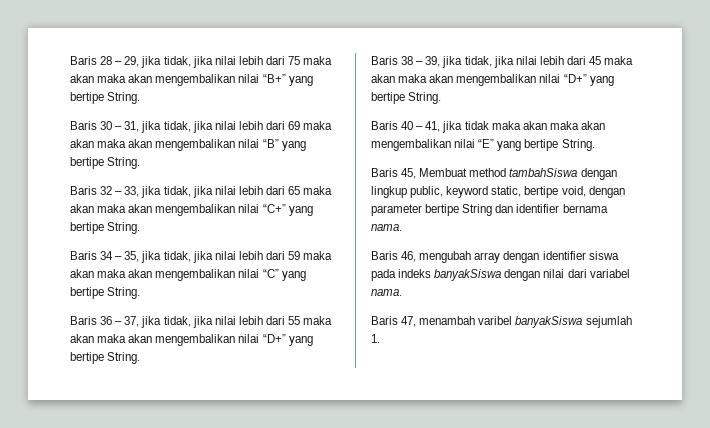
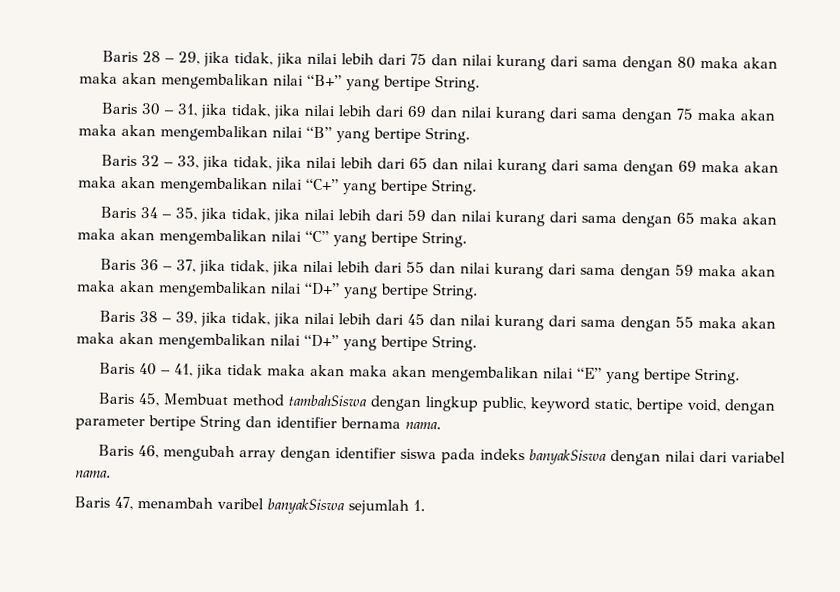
(301, 60) none -> [430,54,696,72] dan nilai kurang dari sama dengan 80
(301, 125) none -> [429,106,693,124] dan nilai kurang dari sama dengan 75
(301, 190) none -> [431,158,697,176] dan nilai kurang dari sama dengan 69
(301, 255) none -> [429,210,695,228] dan nilai kurang dari sama dengan 65
(301, 320) none -> [428,262,694,280] dan nilai kurang dari sama dengan 59
(602, 60) none -> [428,314,694,332] dan nilai kurang dari sama dengan 55

